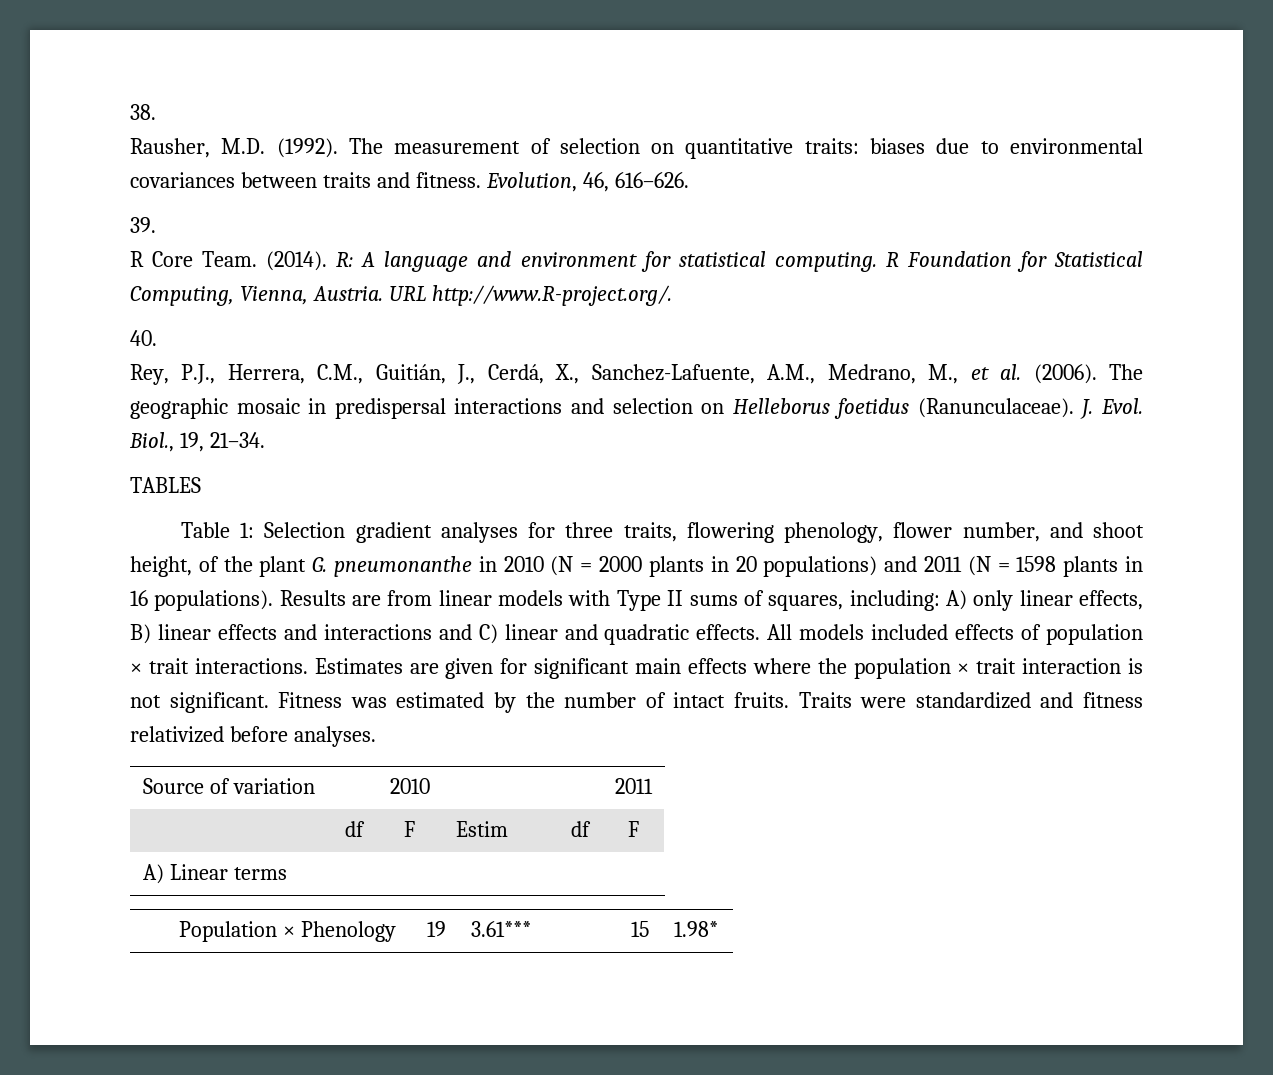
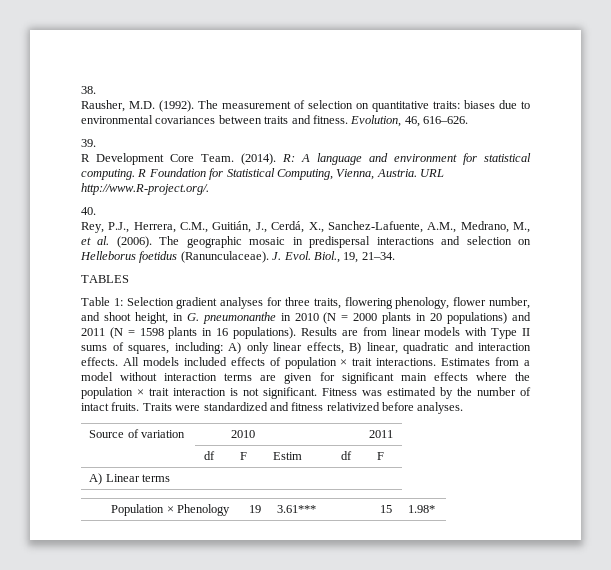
(144, 259) none -> [96,153,164,165] Development
[198,556,307,577] of the plant -> [172,313,183,321] in
[157,624,690,645] linear effects and interactions and C) linear and quadratic -> [366,342,531,354] linear, quadratic and interaction
(403, 666) none -> [495,357,530,366] [81,372,253,381] from a model without interaction terms

